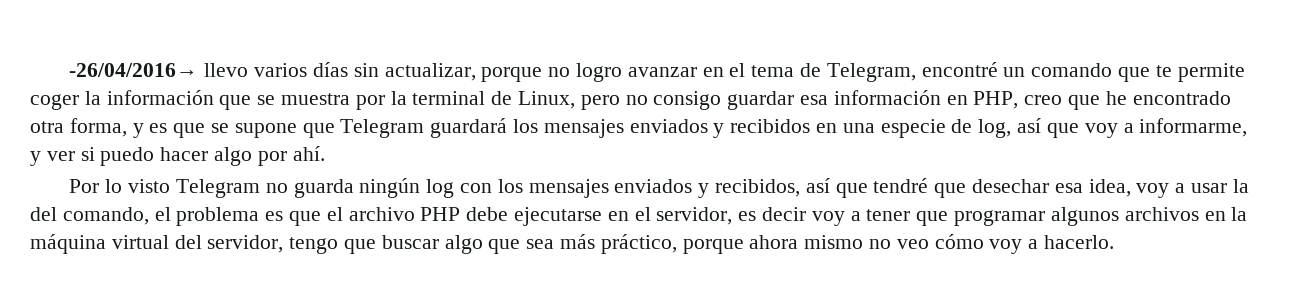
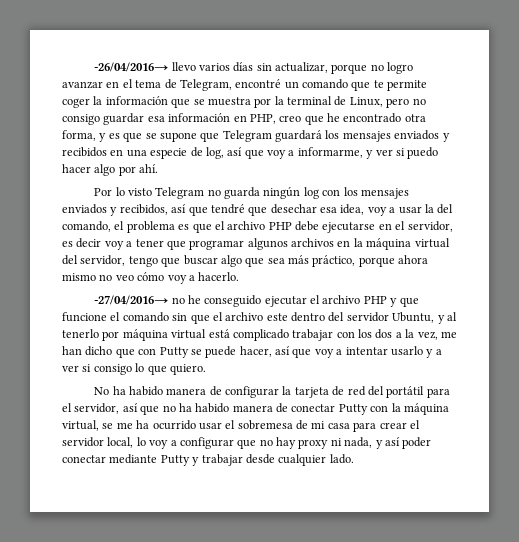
(1115, 242) none -> [94,295,419,307] [62,312,457,324] [62,329,457,341] [62,346,442,358] [62,363,206,375] [94,386,450,398] [62,403,449,415] [62,420,420,432] [62,437,432,449] [62,454,354,466] // -27/04/2016→ no he conseguido ejecutar el archivo PHP y que funcione el comando sin que el archivo este dentro del servidor Ubuntu, y al tenerlo por máquina virtual está complicado trabajar con los dos a la vez, me han dicho que con Putty se puede hacer, así que voy a intentar usarlo y a ver si consigo lo que quiero. // No ha habido manera de configurar la tarjeta de red del portátil para el servidor, así que no ha habido manera de conectar Putty con la máquina virtual, se me ha ocurrido usar el sobremesa de mi casa para crear el servidor local, lo voy a configurar que no hay proxy ni nada, y así poder conectar mediante Putty y trabajar desde cualquier lado.

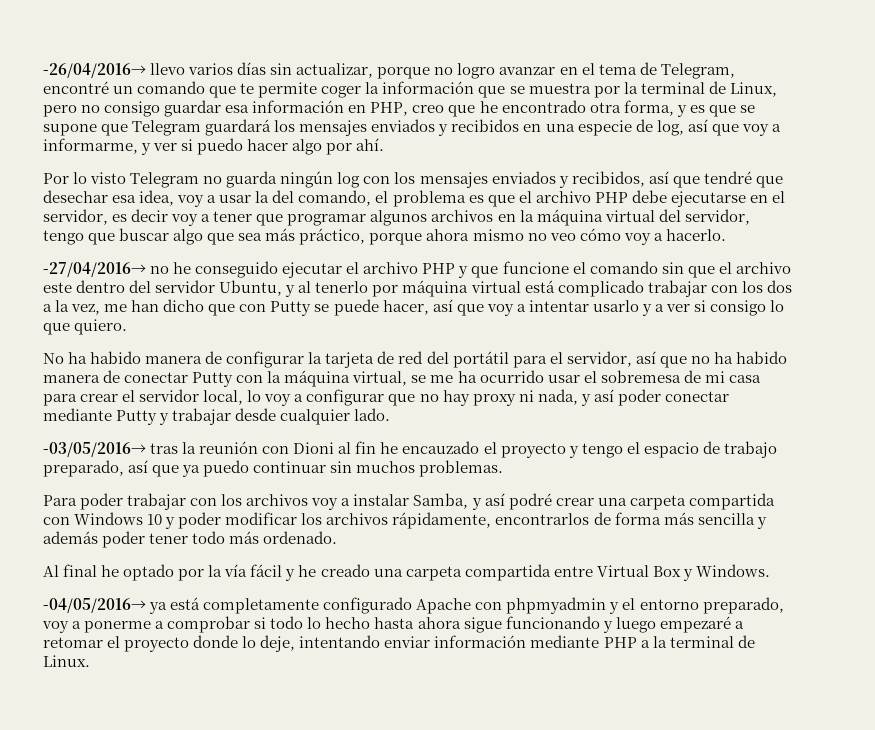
(354, 459) none -> [43,441,777,458] [43,460,504,477] [43,493,775,510] [43,512,767,529] [43,531,338,548] [43,564,770,581] [43,597,784,614] [42,616,744,633] [43,635,755,652] [43,655,90,667] // -03/05/2016→ tras la reunión con Dioni al fin he encauzado el proyecto y tengo el espacio de trabajo preparado, así que ya puedo continuar sin muchos problemas. // Para poder trabajar con los archivos voy a instalar Samba, y así podré crear una carpeta compartida con Windows 10 y poder modificar los archivos rápidamente, encontrarlos de forma más sencilla y además poder tener todo más ordenado. // Al final he optado por la vía fácil y he creado una carpeta compartida entre Virtual Box y Windows. // -04/05/2016→ ya está completamente configurado Apache con phpmyadmin y el entorno preparado, voy a ponerme a comprobar si todo lo hecho hasta ahora sigue funcionando y luego empezaré a retomar el proyecto donde lo deje, intentando enviar información mediante PHP a la terminal de Linux.

